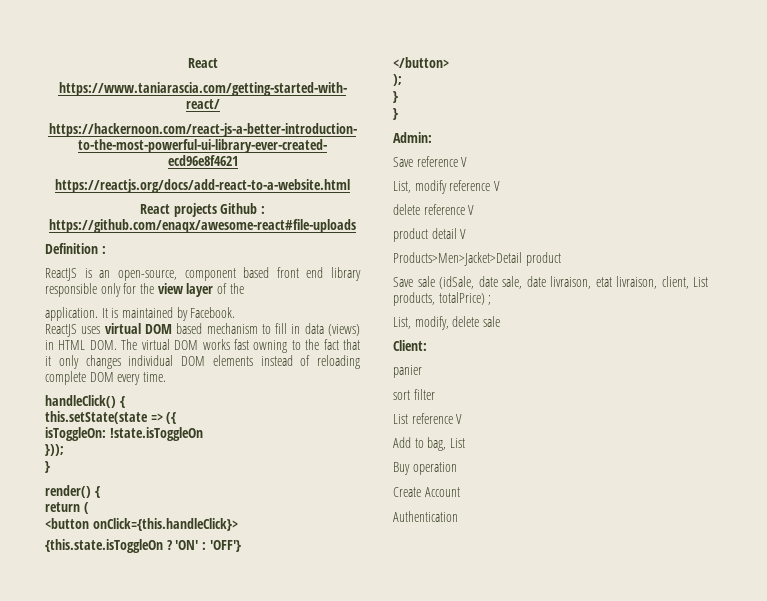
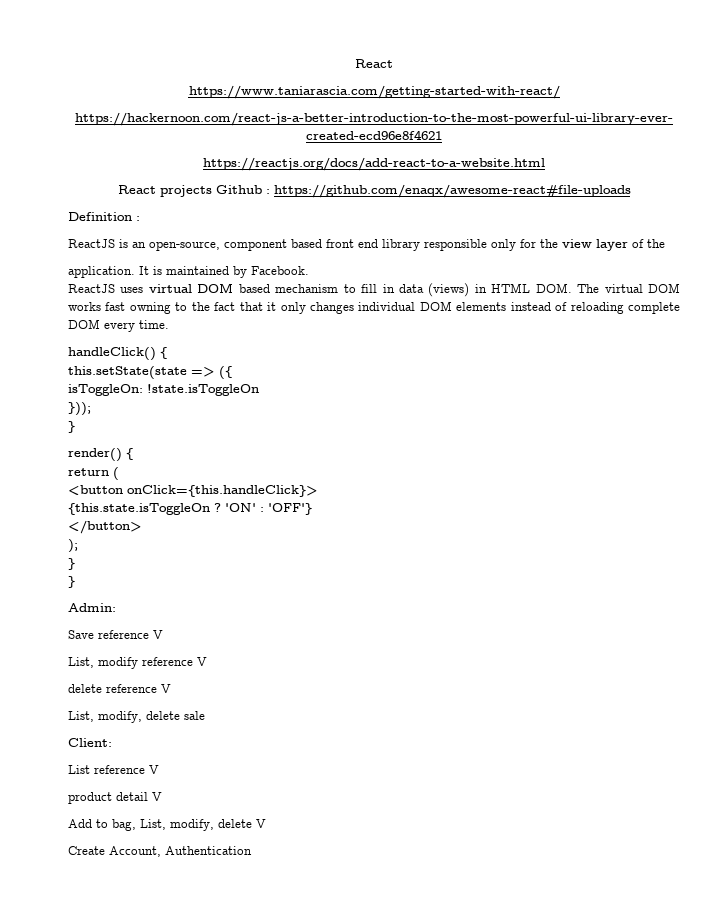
[393,228,467,242] [393,252,561,266] [393,276,708,289] [393,292,492,306] // product detail V // Products>Men>Jacket>Detail product // Save sale (idSale, date sale, date livraison, etat livraison, client, List products, totalPrice) ; -> (171, 688) none
[393,365,422,378] [393,389,435,400] // panier // sort filter -> (112, 742) none
(463, 419) none -> [68,792,162,804] // product detail V
[449,438,465,448] [393,462,457,475] List // Buy operation -> [140,819,266,831] List, modify, delete V
[424,487,460,497] Account // -> [109,846,161,857] Account,

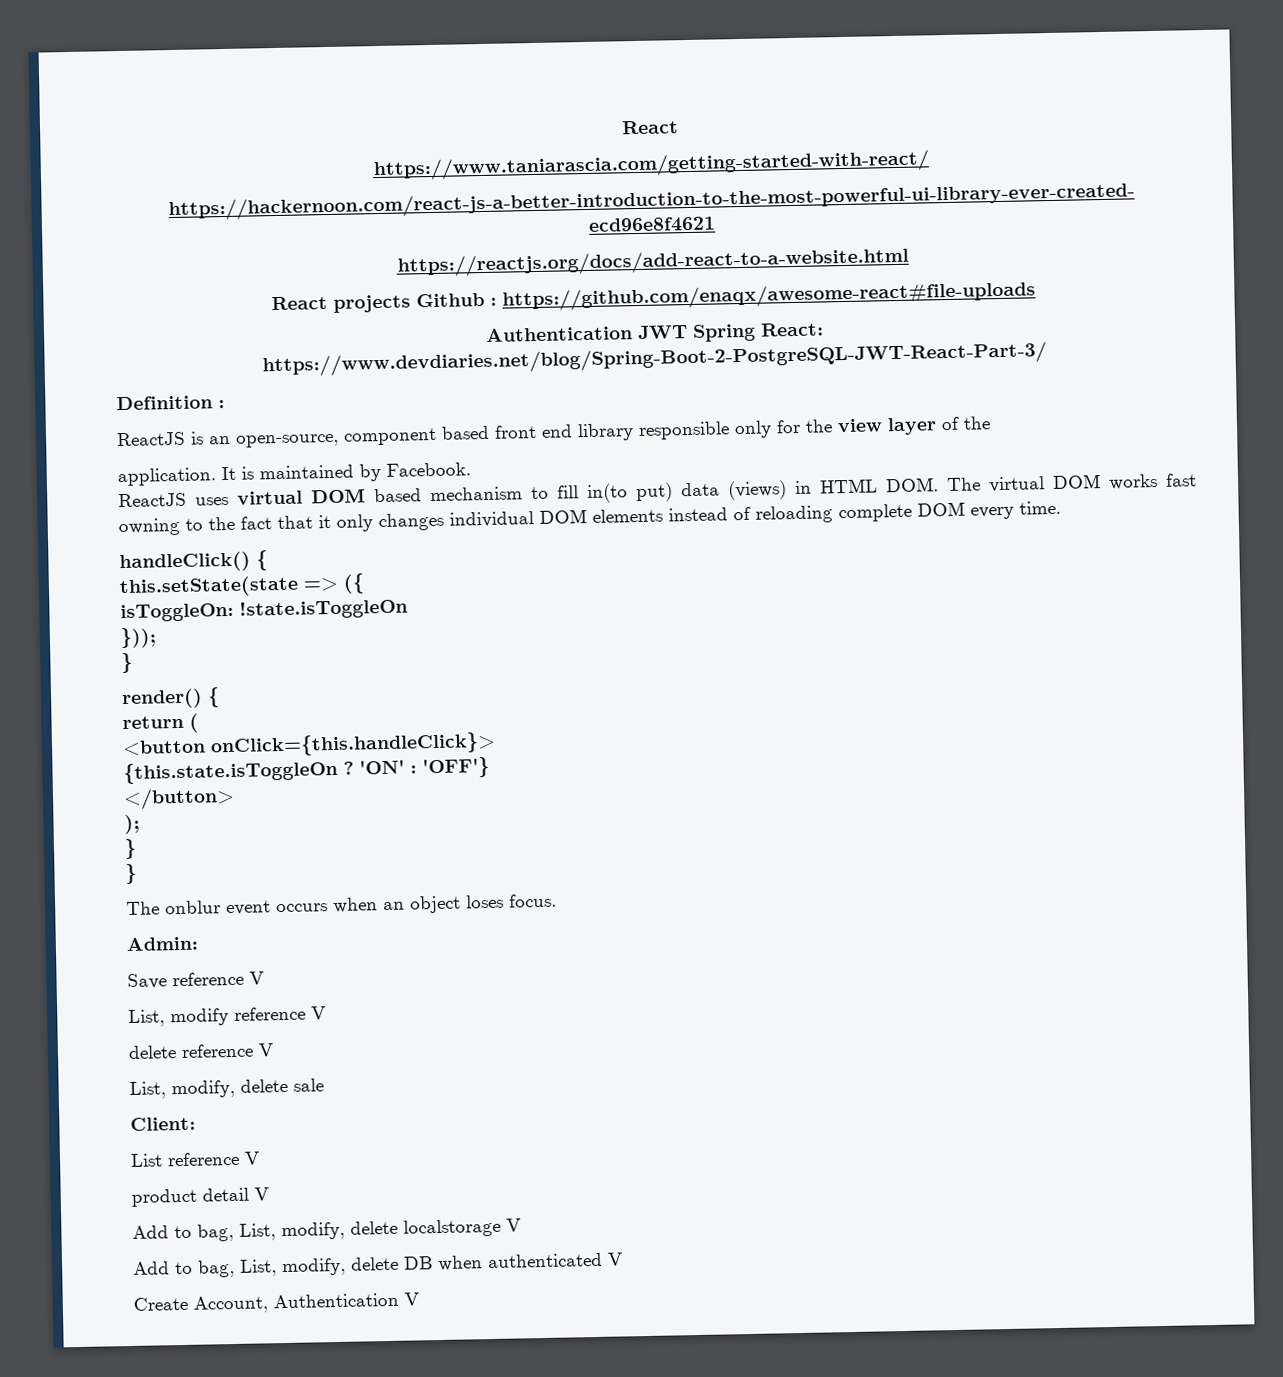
(631, 191) none -> [485,322,824,342] [262,341,1047,378] // Authentication JWT Spring React: https://www.devdiaries.net/blog/Spring-Boot-2-PostgreSQL-JWT-React-Part-3/
[382,284,395,293] in -> [587,482,673,504] in(to put)
(75, 582) none -> [126,893,557,916] // The onblur event occurs when an object loses focus.
(252, 823) none -> [403,1218,521,1238] [133,1252,603,1278] localstorage V // Add to bag, List, modify, delete DB when authenticated
(252, 850) none -> [404,1292,419,1306] V

